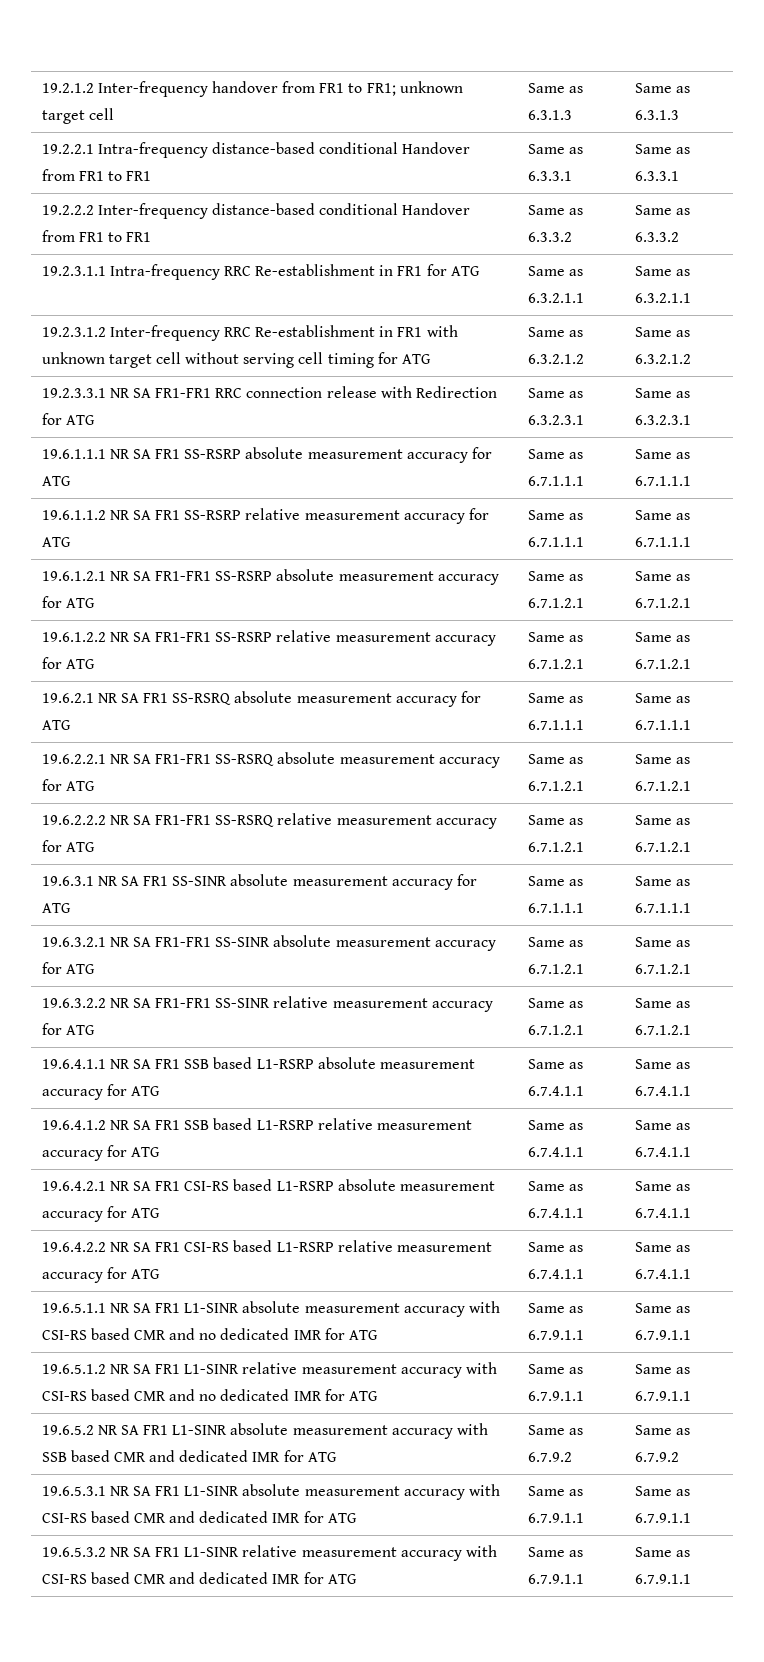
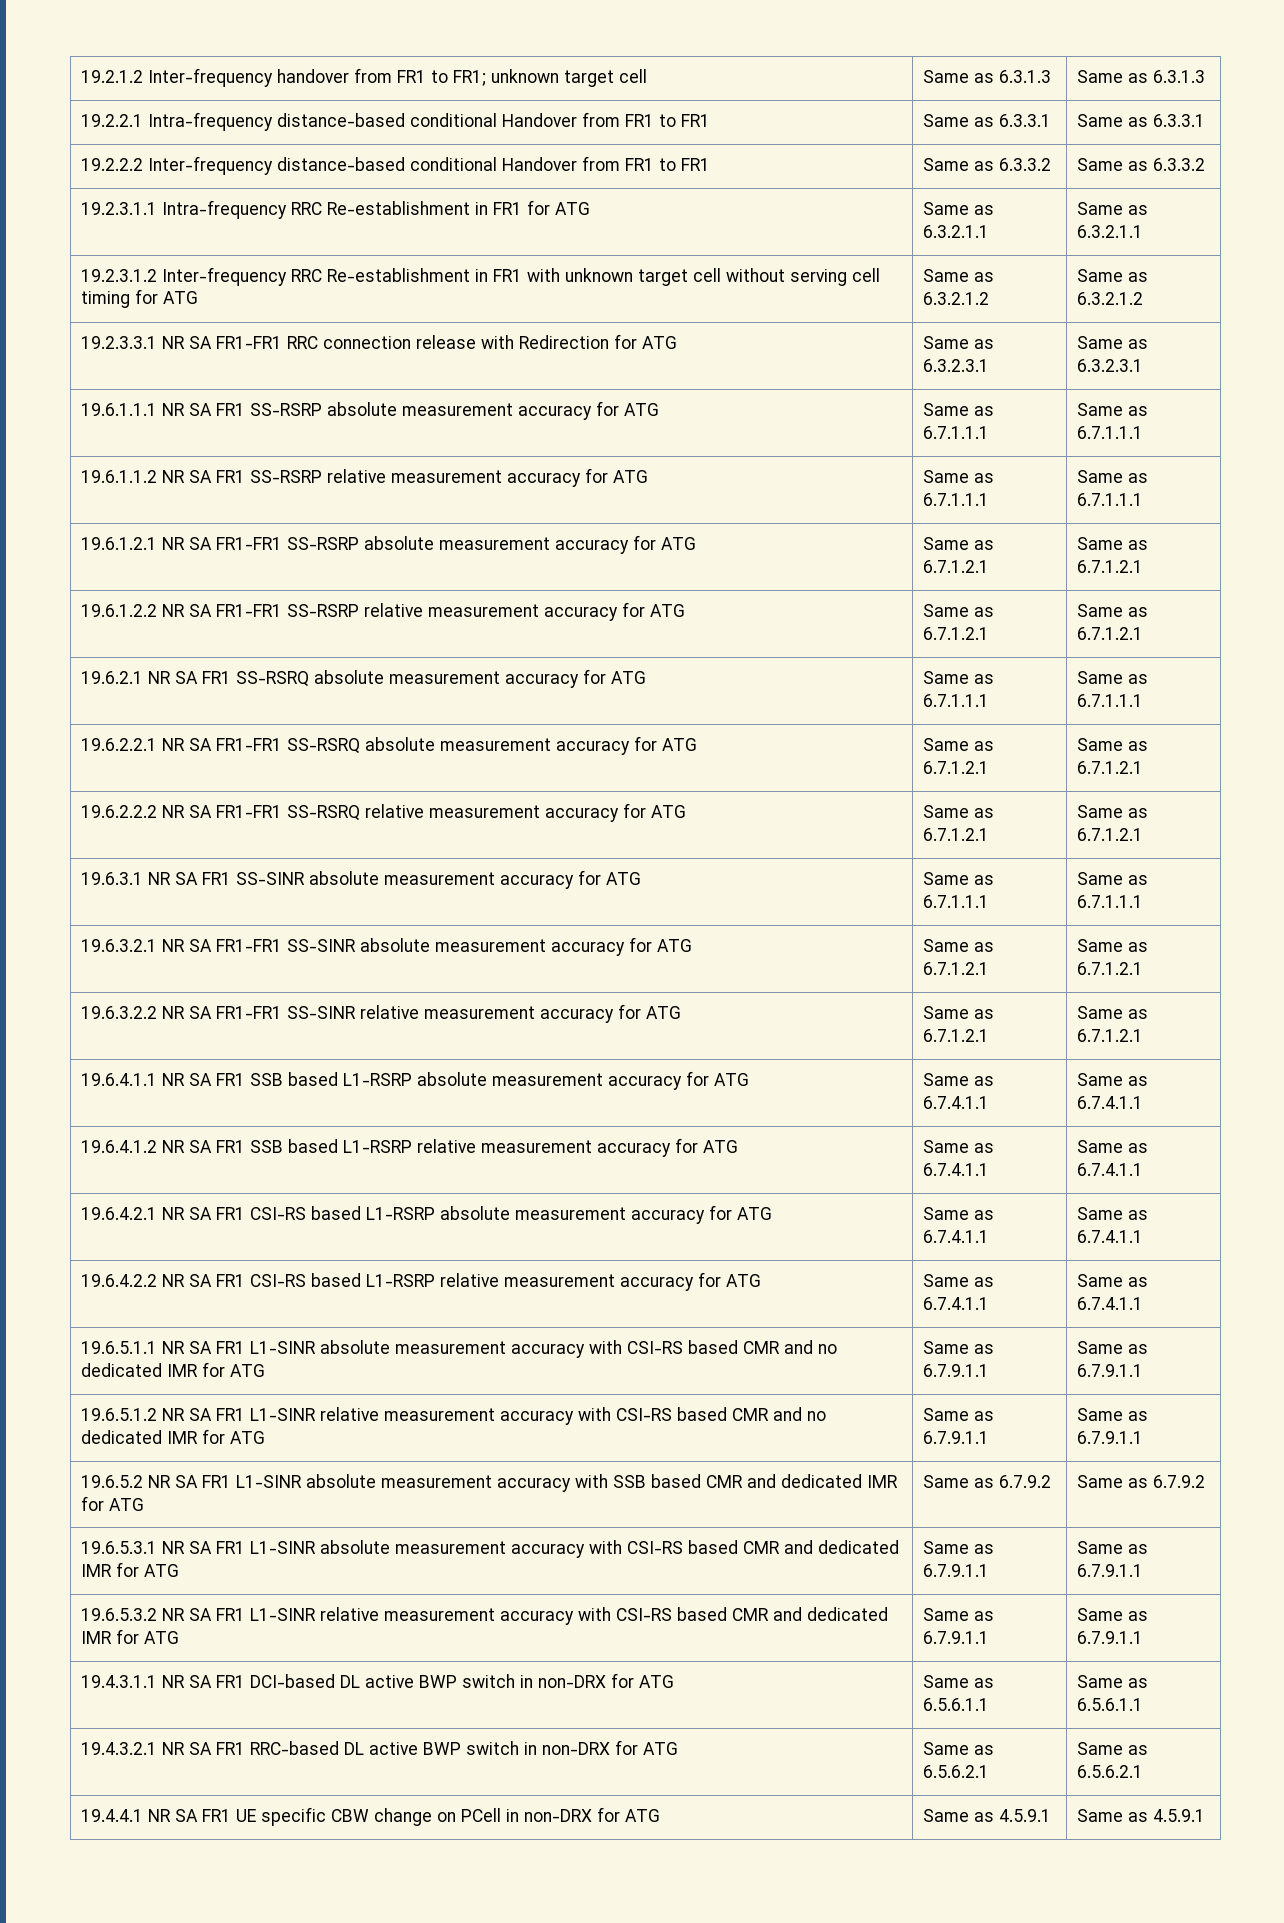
(691, 1579) none -> [81,1673,675,1688] [923,1675,995,1688] [923,1698,990,1711] [1077,1675,1149,1688] [1077,1698,1144,1711] [81,1740,679,1755] [923,1742,995,1755] [923,1765,990,1778] [1077,1742,1149,1755] [1077,1765,1144,1778] [81,1807,661,1826] [923,1809,1052,1822] [1077,1809,1206,1822] // 19.4.3.1.1 NR SA FR1 DCI-based DL active BWP switch in non-DRX for ATG | Same as 6.5.6.1.1 | Same as 6.5.6.1.1 // 19.4.3.2.1 NR SA FR1 RRC-based DL active BWP switch in non-DRX for ATG | Same as 6.5.6.2.1 | Same as 6.5.6.2.1 // 19.4.4.1 NR SA FR1 UE specific CBW change on PCell in non-DRX for ATG | Same as 4.5.9.1 | Same as 4.5.9.1

